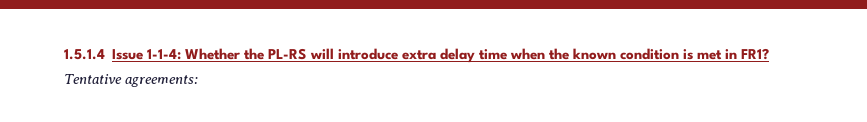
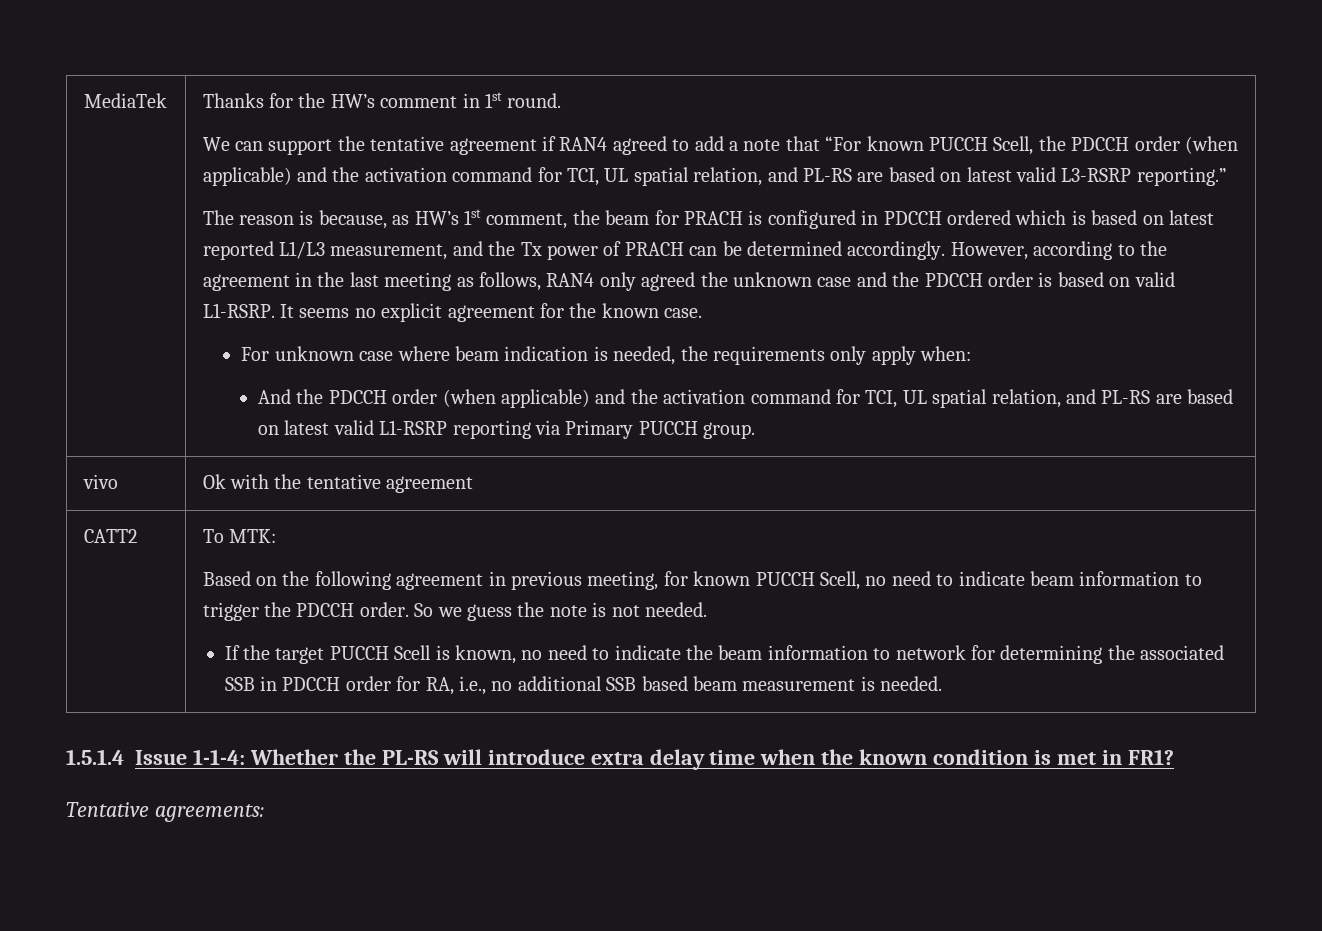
(64, 54) none -> [83,93,167,108] [202,92,562,108] [202,136,1238,155] [202,167,1227,186] [202,209,1214,229] [202,241,1167,260] [202,272,1175,291] [202,303,703,322] [241,346,972,365] [258,389,1234,408] [258,420,756,439] [82,474,118,489] [202,474,474,493] [83,529,137,543] [202,529,276,543] [202,571,1202,590] [202,602,707,621] [224,645,1225,664] [224,676,943,695] MediaTek | Thanks for the HW’s comment in 1st round. // We can support the tentative agreement if RAN4 agreed to add a note that “For known PUCCH Scell, the PDCCH order (when applicable) and the activation command for TCI, UL spatial relation, and PL-RS are based on latest valid L3-RSRP reporting.” // The reason is because, as HW’s 1st comment, the beam for PRACH is configured in PDCCH ordered which is based on latest reported L1/L3 measurement, and the Tx power of PRACH can be determined accordingly. However, according to the agreement in the last meeting as follows, RAN4 only agreed the unknown case and the PDCCH order is based on valid L1-RSRP. It seems no explicit agreement for the known case. // For unknown case where beam indication is needed, the requirements only apply when: // And the PDCCH order (when applicable) and the activation command for TCI, UL spatial relation, and PL-RS are based on latest valid L1-RSRP reporting via Primary PUCCH group. // vivo | Ok with the tentative agreement // CATT2 | To MTK: // Based on the following agreement in previous meeting, for known PUCCH Scell, no need to indicate beam information to trigger the PDCCH order. So we guess the note is not needed. // If the target PUCCH Scell is known, no need to indicate the beam information to network for determining the associated SSB in PDCCH order for RA, i.e., no additional SSB based beam measurement is needed. //

